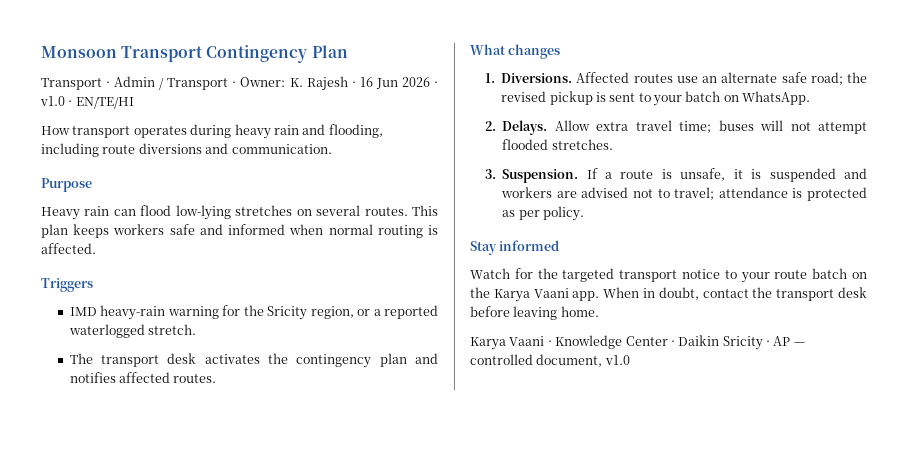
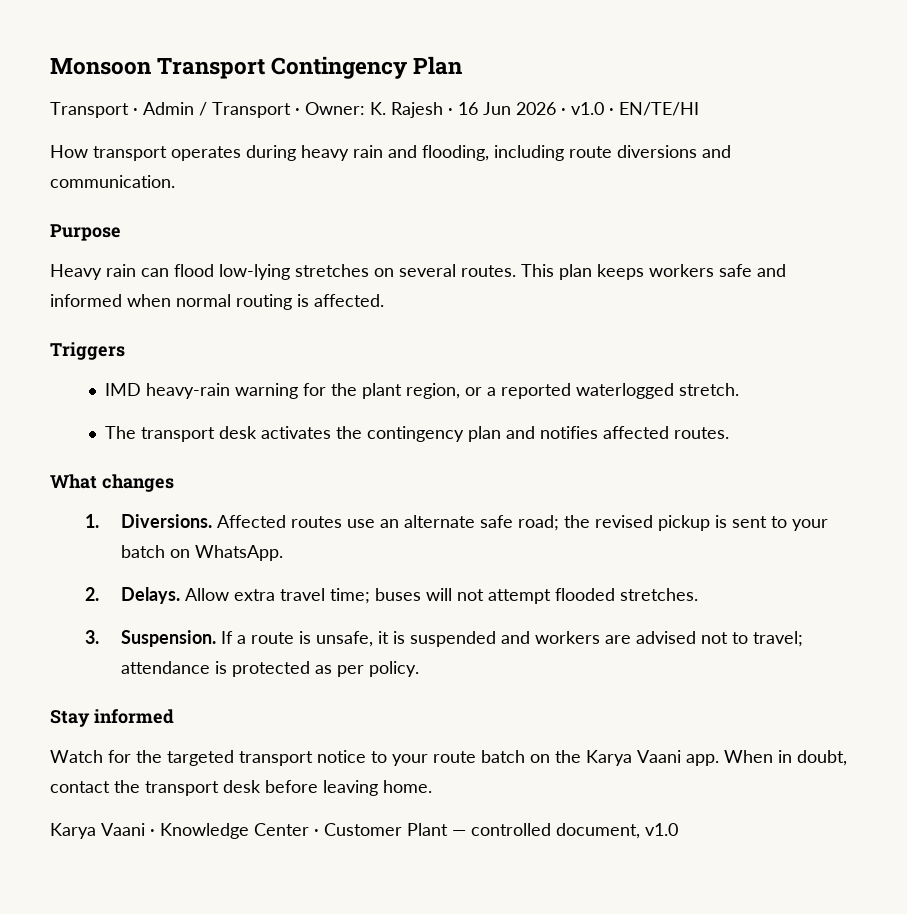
[267,306,308,320] Sricity -> [362,383,403,399] plant
[678,335,791,350] Daikin Sricity · AP -> [324,823,448,836] Customer Plant

